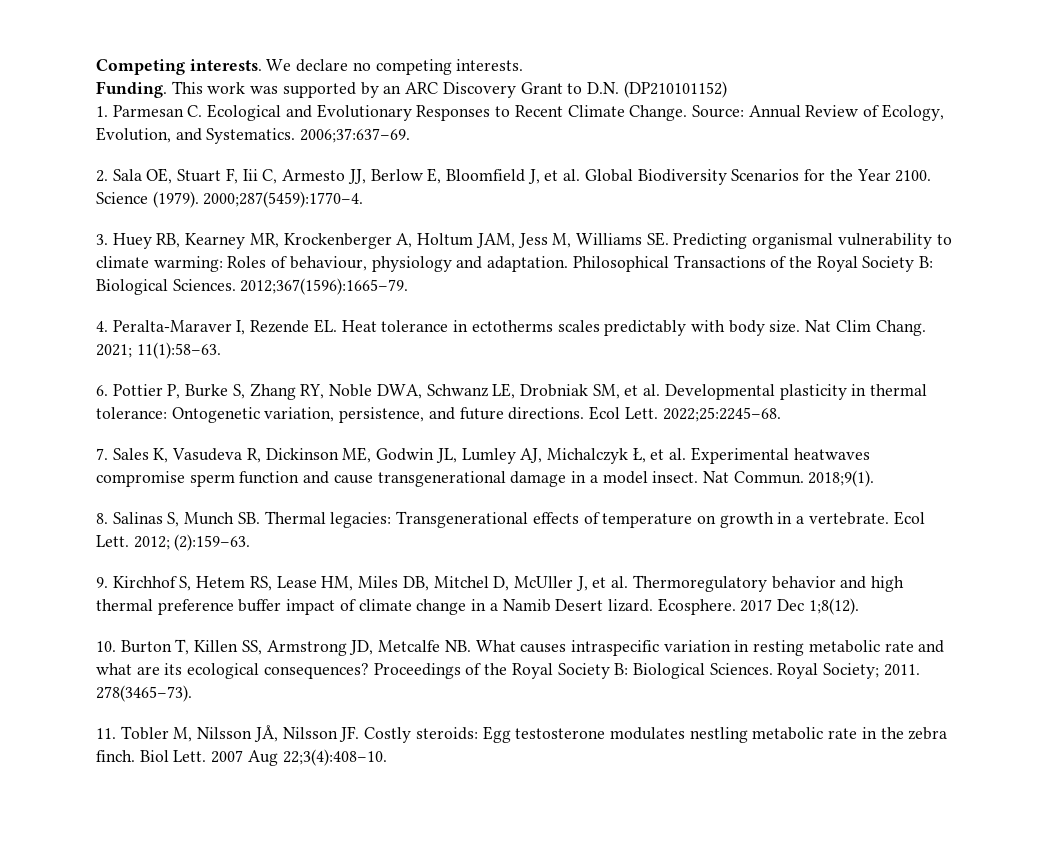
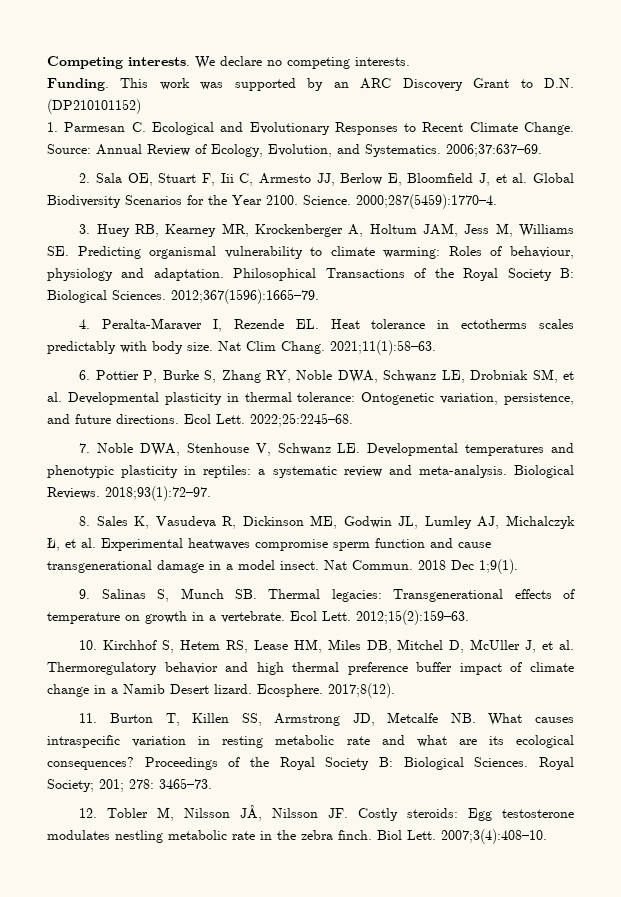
[96,191,199,208] Science (1979). -> [303,195,351,205] Science.
[96,342,221,359] 2021; 11(1):58–63. -> [330,340,436,355] 2021;11(1):58–63.
(108, 454) none -> [97,443,574,456] [47,465,574,478] [47,486,211,501] [79,516,91,526] Noble DWA, Stenhouse V, Schwanz LE. Developmental temperatures and phenotypic plasticity in reptiles: a systematic review and meta-analysis. Biological Reviews. 2018;93(1):72–97. // 8.
[808,470,875,487] [96,513,108,524] 2018;9(1). // 8. -> [418,559,518,574] [79,589,91,599] 2018 Dec 1;9(1). // 9.
[133,534,251,551] [96,577,108,588] 2012; (2):159–63. // 9. -> [356,610,469,625] [79,640,98,650] 2012;15(2):159–63. // 10.
[740,598,859,615] [96,641,116,652] 2017 Dec 1;8(12). // 10. -> [328,683,395,698] [79,713,98,723] 2017;8(12). // 11.
[883,664,920,676] [96,685,192,702] [96,728,116,739] 2011. 278(3465–73). // 11. -> [99,778,212,792] [79,808,98,818] 201; 278: 3465–73. // 12.
[211,749,387,766] 2007 Aug 22;3(4):408–10. -> [441,829,547,844] 2007;3(4):408–10.

